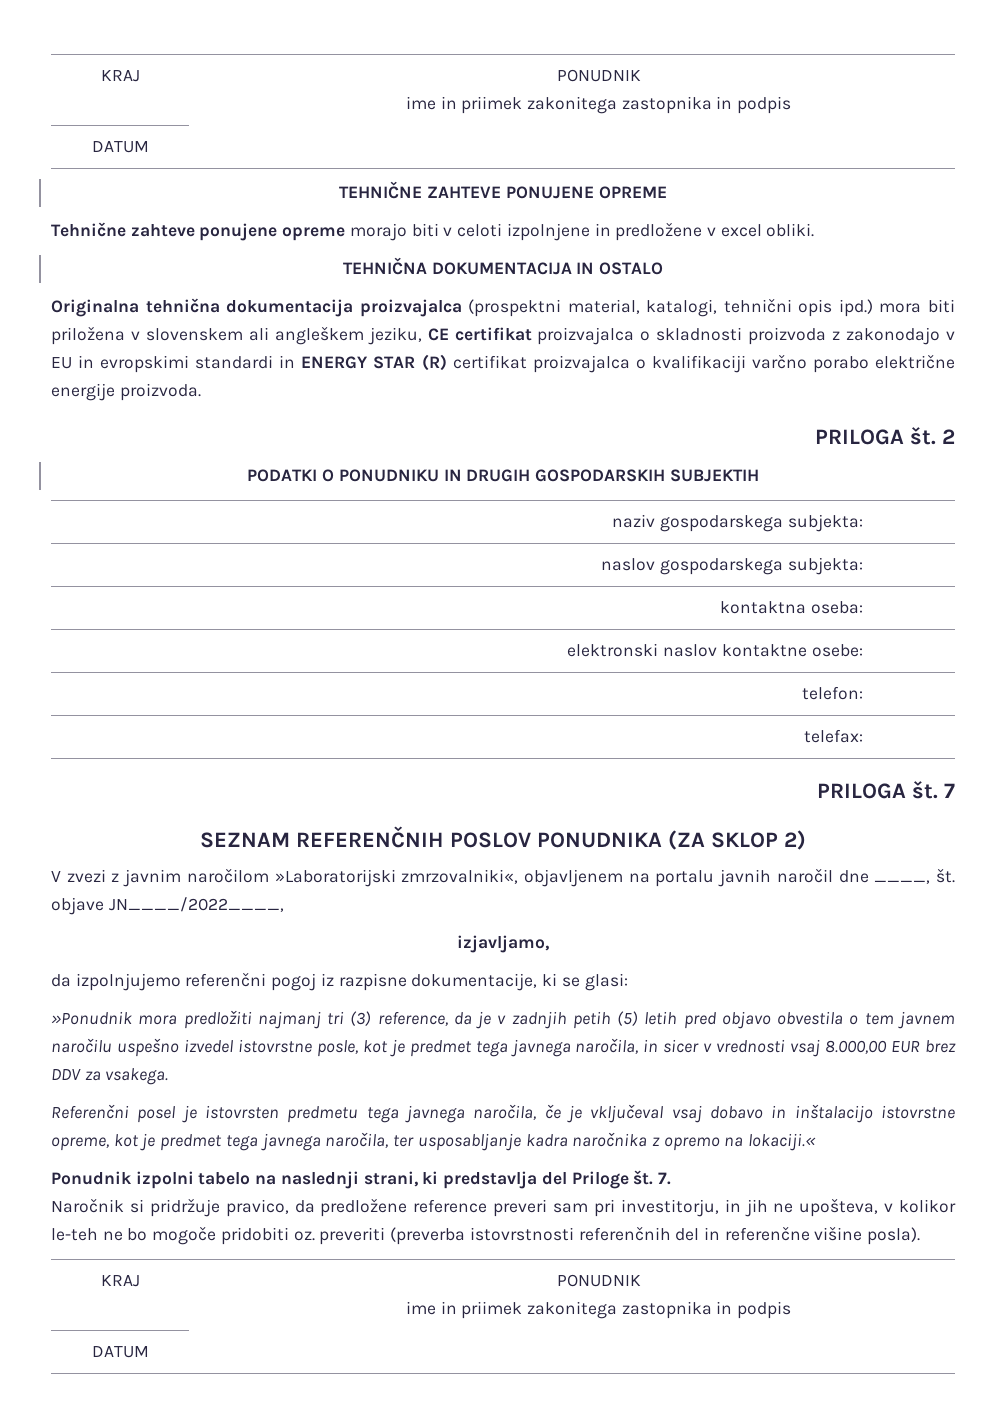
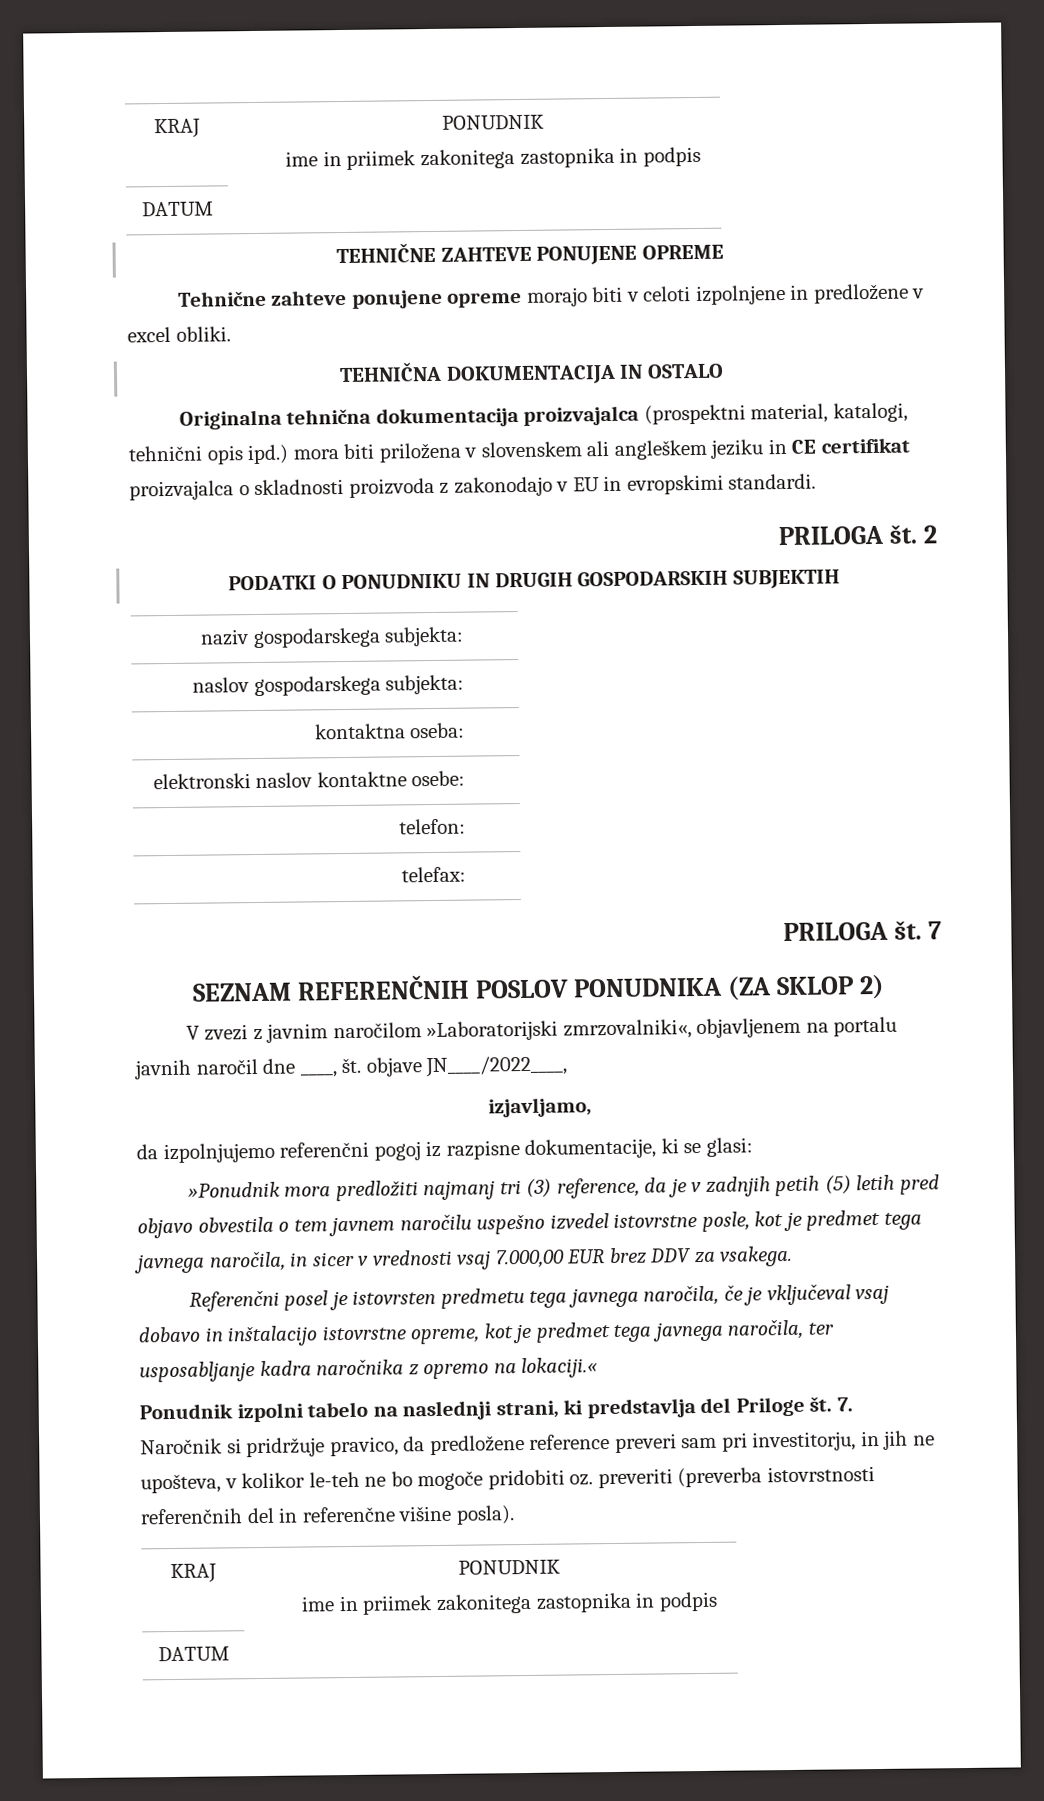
[367,327,422,345] jeziku, -> [710,438,787,459] jeziku in
[195,354,955,373] [51,383,201,401] standardi in ENERGY STAR (R) certifikat proizvajalca o kvalifikaciji varčno porabo električne energije proizvoda. -> [728,473,817,490] standardi.
[825,1040,888,1054] 8.000,00 -> [494,1249,565,1269] 7.000,00

